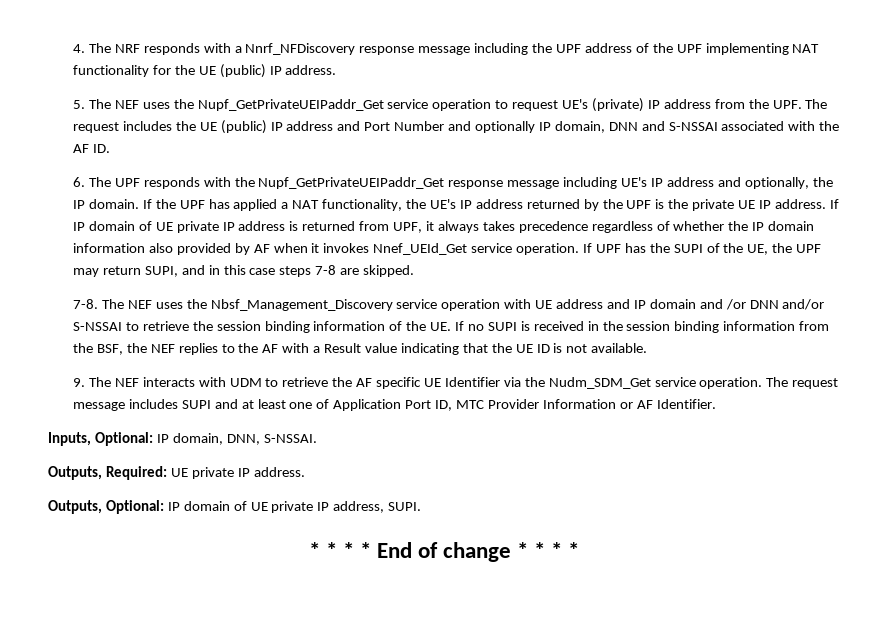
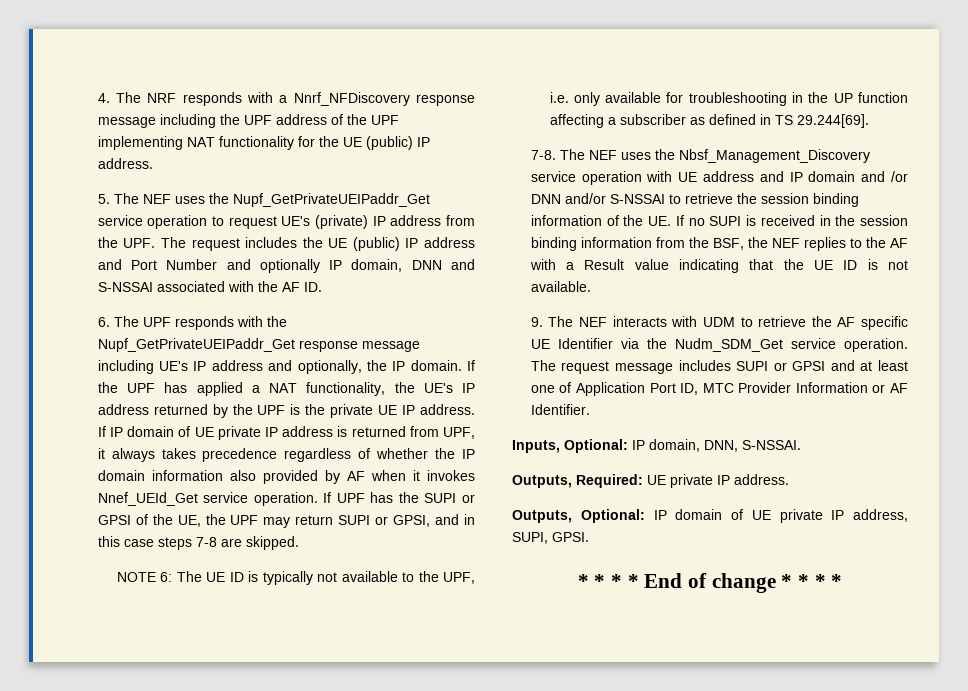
(703, 248) none -> [462,494,476,503] [97,515,131,525] or GPSI
[144,266,178,277] SUPI, -> [338,515,431,527] SUPI or GPSI,
(415, 271) none -> [116,571,475,585] [549,92,908,106] [549,114,869,128] // NOTE 6: The UE ID is typically not available to the UPF, i.e. only available for troubleshooting in the UP function affecting a subscriber as defined in TS 29.244[69].
(211, 404) none -> [773,361,826,371] or GPSI
[388,502,422,511] SUPI. -> [512,532,589,544] SUPI, GPSI.

